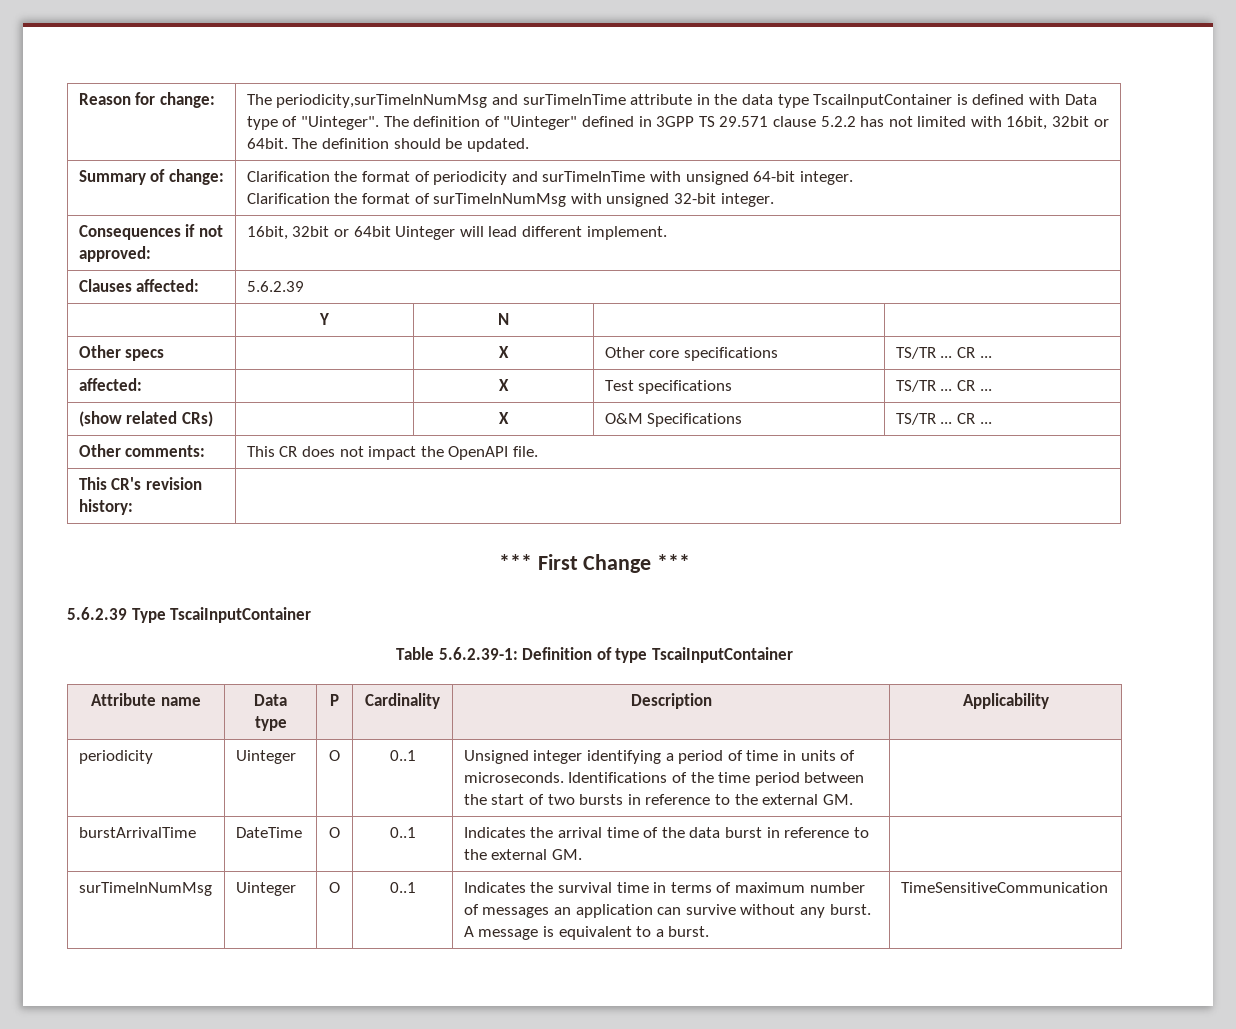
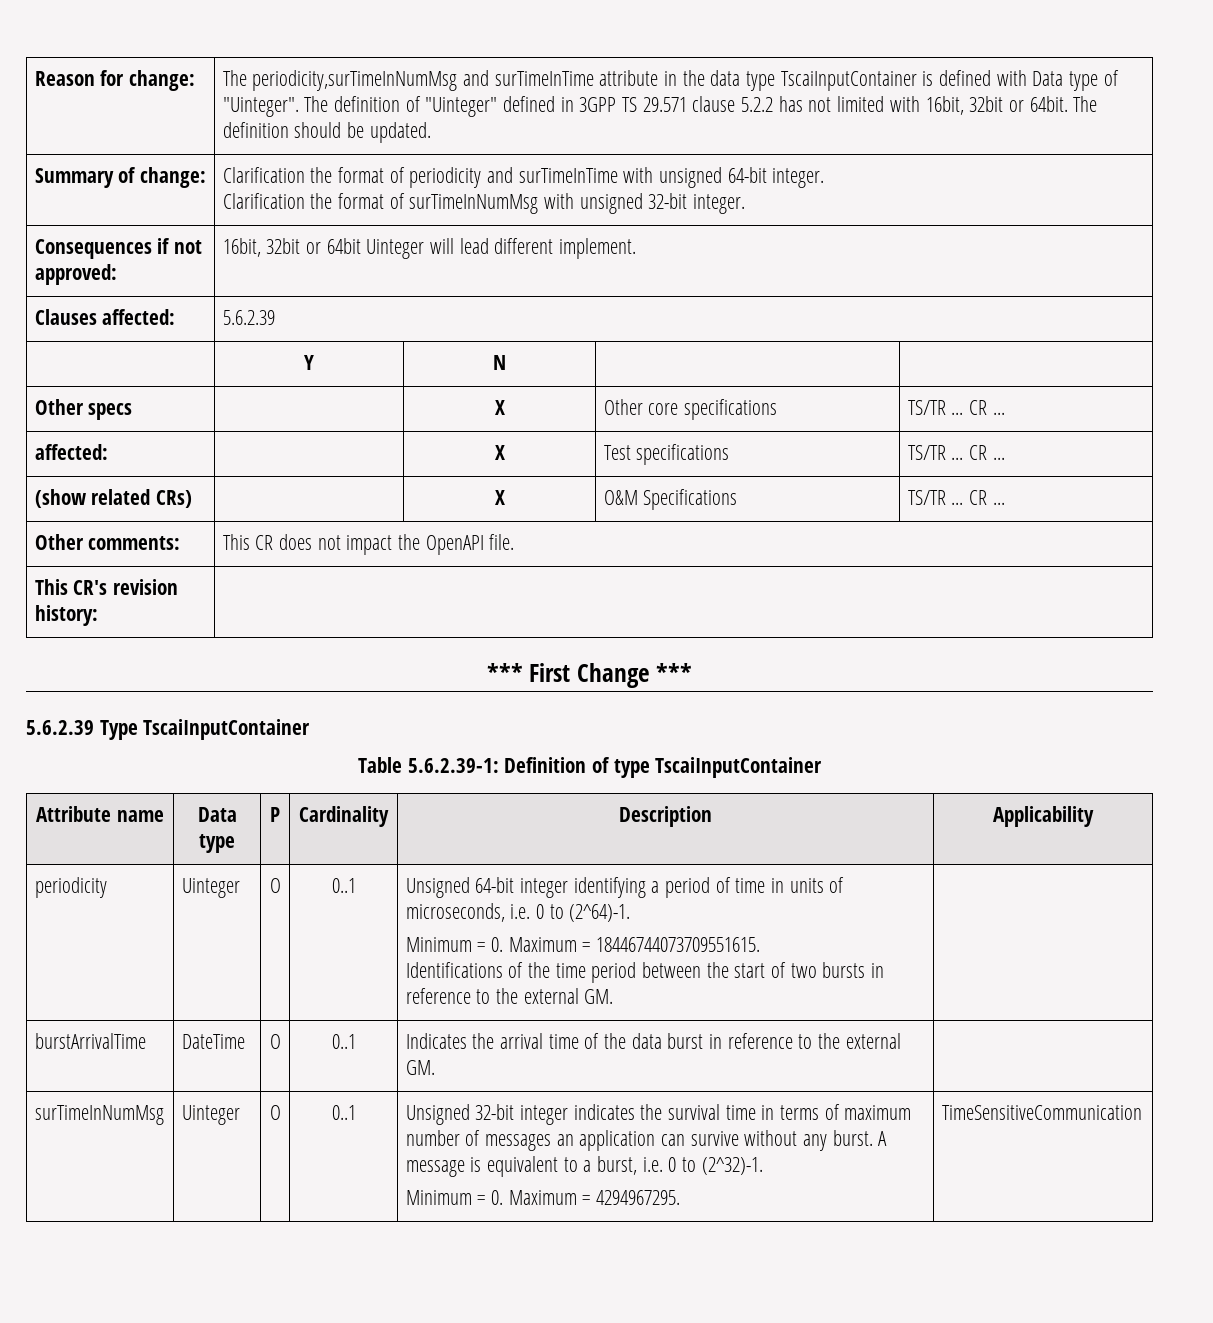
(529, 757) none -> [475,877,515,893] 64-bit
[463,772,564,783] microseconds. -> [405,903,631,922] [405,937,761,952] microseconds, i.e. 0 to (2^64)-1. // Minimum = 0. Maximum = 18446744073709551615. //
[463,882,526,893] Indicates -> [405,1104,635,1125] Unsigned 32-bit integer indicates
[668,926,710,937] burst. -> [597,1156,763,1175] [405,1190,681,1205] burst, i.e. 0 to (2^32)-1. // Minimum = 0. Maximum = 4294967295.

